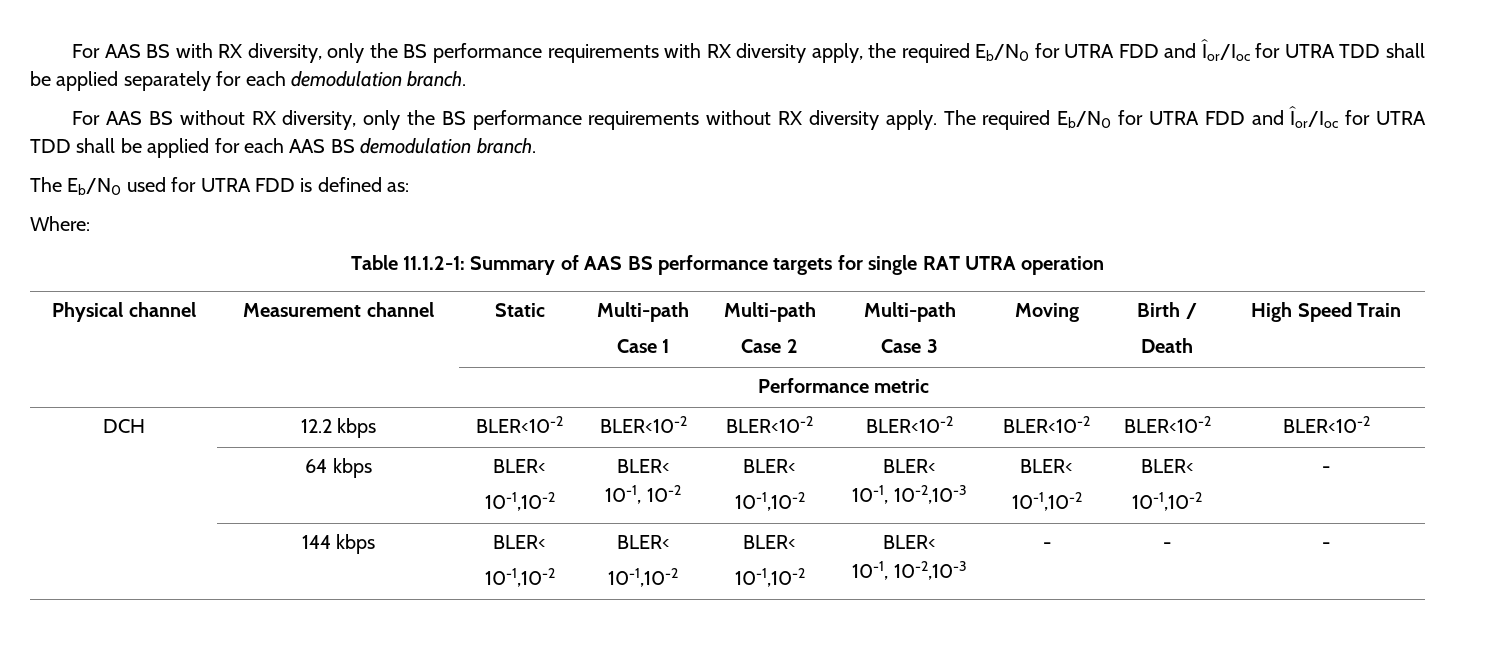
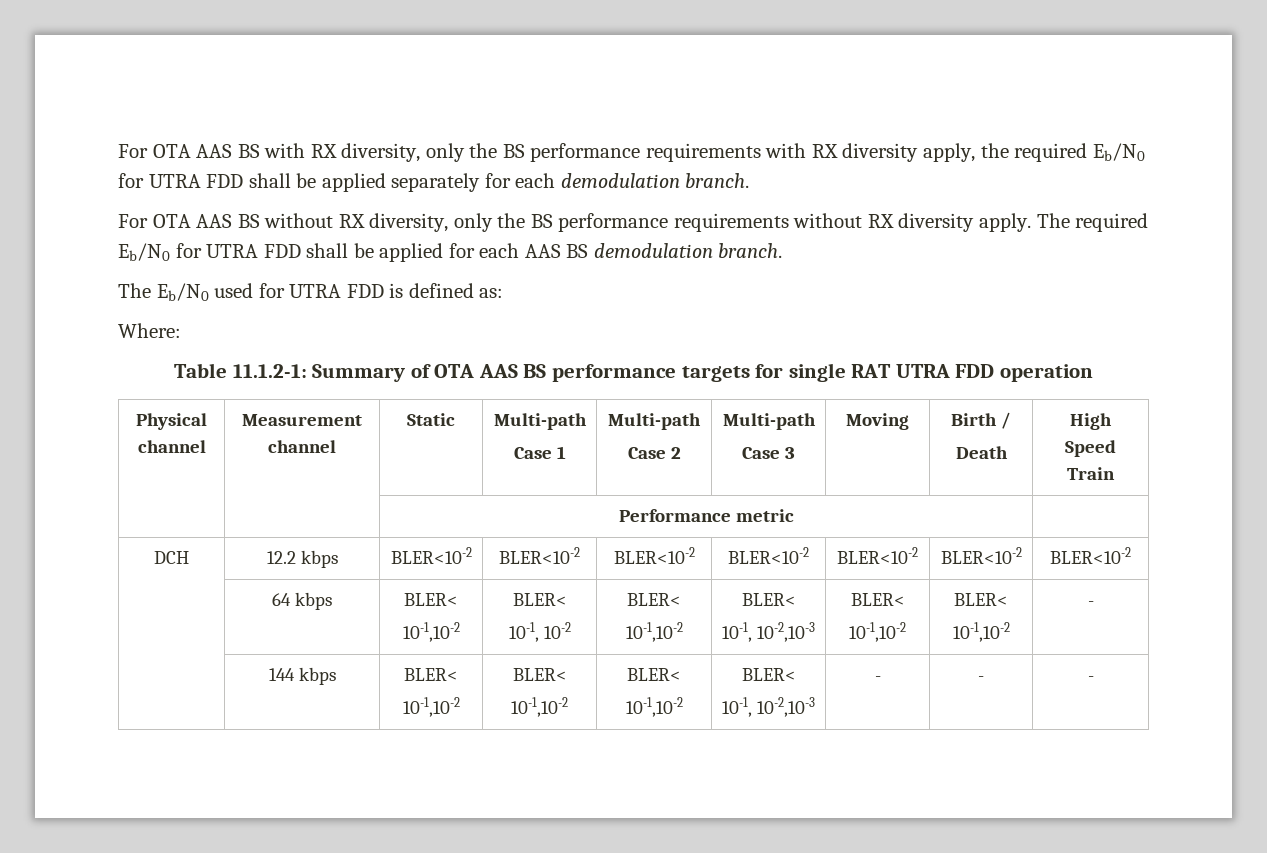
[72,44,101,58] For -> [118,144,191,158] For OTA
[1164,39,1381,61] and Îor/Ioc for UTRA TDD -> (244, 181) none
(101, 118) none -> [152,214,191,228] OTA
[1251,106,1426,128] [30,139,71,153] and Îor/Ioc for UTRA TDD -> (301, 251) none
(579, 262) none -> [434,364,475,378] OTA
(1016, 263) none -> [955,364,995,378] FDD

